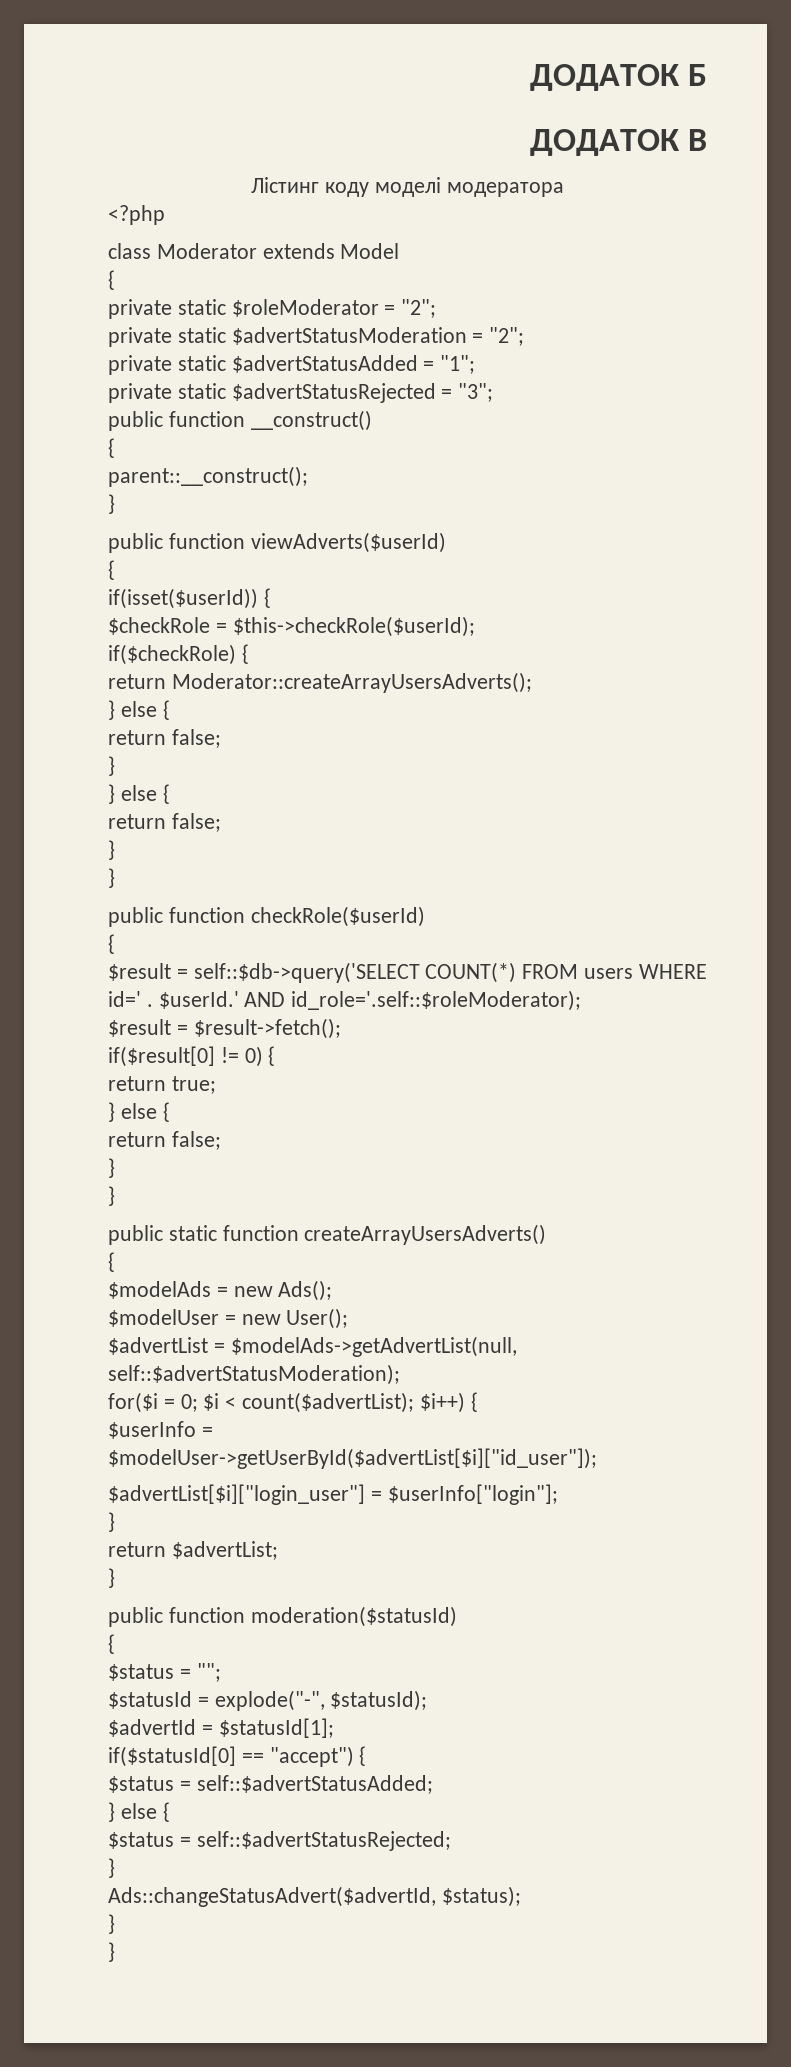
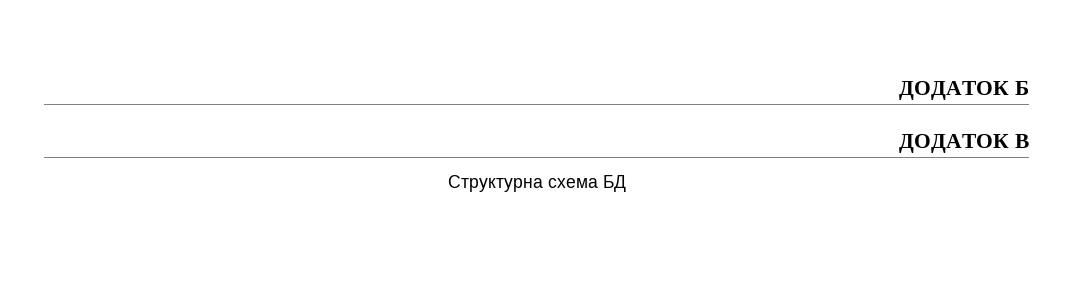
[251,177,564,197] [108,205,165,225] [108,243,400,259] [108,270,115,290] [108,299,437,319] [108,327,525,347] [108,355,476,375] [108,383,494,403] [108,410,372,431] [108,438,115,458] [108,466,308,487] [108,494,115,514] [108,532,446,553] [108,560,115,580] [108,588,271,609] [108,616,475,637] [108,644,249,665] [108,672,532,693] [108,700,170,720] [108,729,221,748] [108,756,115,776] [108,784,170,804] [108,813,221,832] [108,840,115,860] [108,868,115,888] [108,906,425,927] [108,934,115,954] [108,962,707,983] [108,990,582,1011] [108,1018,341,1039] [108,1046,276,1067] [108,1076,216,1094] [108,1102,170,1122] [108,1131,221,1150] [108,1158,115,1178] [108,1186,115,1206] [108,1224,547,1245] [108,1252,115,1272] [108,1280,333,1301] [108,1308,349,1329] [108,1336,517,1357] [108,1364,400,1385] [108,1392,478,1413] [108,1421,213,1439] [108,1448,597,1469] [108,1484,558,1505] [108,1512,115,1532] [108,1541,278,1560] [108,1568,115,1588] [108,1606,457,1627] [108,1634,115,1654] [108,1663,221,1682] [108,1690,428,1711] [108,1718,334,1738] [108,1746,367,1767] [108,1775,433,1794] [108,1802,170,1822] [108,1831,451,1851] [108,1858,115,1878] [108,1886,521,1907] [108,1914,115,1934] [108,1942,115,1962] Лістинг коду моделі модератора // <?php // class Moderator extends Model // { // private static $roleModerator = "2"; // private static $advertStatusModeration = "2"; // private static $advertStatusAdded = "1"; // private static $advertStatusRejected = "3"; // public function __construct() // { // parent::__construct(); // } // public function viewAdverts($userId) // { // if(isset($userId)) { // $checkRole = $this->checkRole($userId); // if($checkRole) { // return Moderator::createArrayUsersAdverts(); // } else { // return false; // } // } else { // return false; // } // } // public function checkRole($userId) // { // $result = self::$db->query('SELECT COUNT(*) FROM users WHERE id=' . $userId.' AND id_role='.self::$roleModerator); // $result = $result->fetch(); // if($result[0] != 0) { // return true; // } else { // return false; // } // } // public static function createArrayUsersAdverts() // { // $modelAds = new Ads(); // $modelUser = new User(); // $advertList = $modelAds->getAdvertList(null, self::$advertStatusModeration); // for($i = 0; $i < count($advertList); $i++) { // $userInfo = $modelUser->getUserById($advertList[$i]["id_user"]); // $advertList[$i]["login_user"] = $userInfo["login"]; // } // return $advertList; // } // public function moderation($statusId) // { // $status = ""; // $statusId = explode("-", $statusId); // $advertId = $statusId[1]; // if($statusId[0] == "accept") { // $status = self::$advertStatusAdded; // } else { // $status = self::$advertStatusRejected; // } // Ads::changeStatusAdvert($advertId, $status); // } // } -> [447,175,626,192] Структурна схема БД

